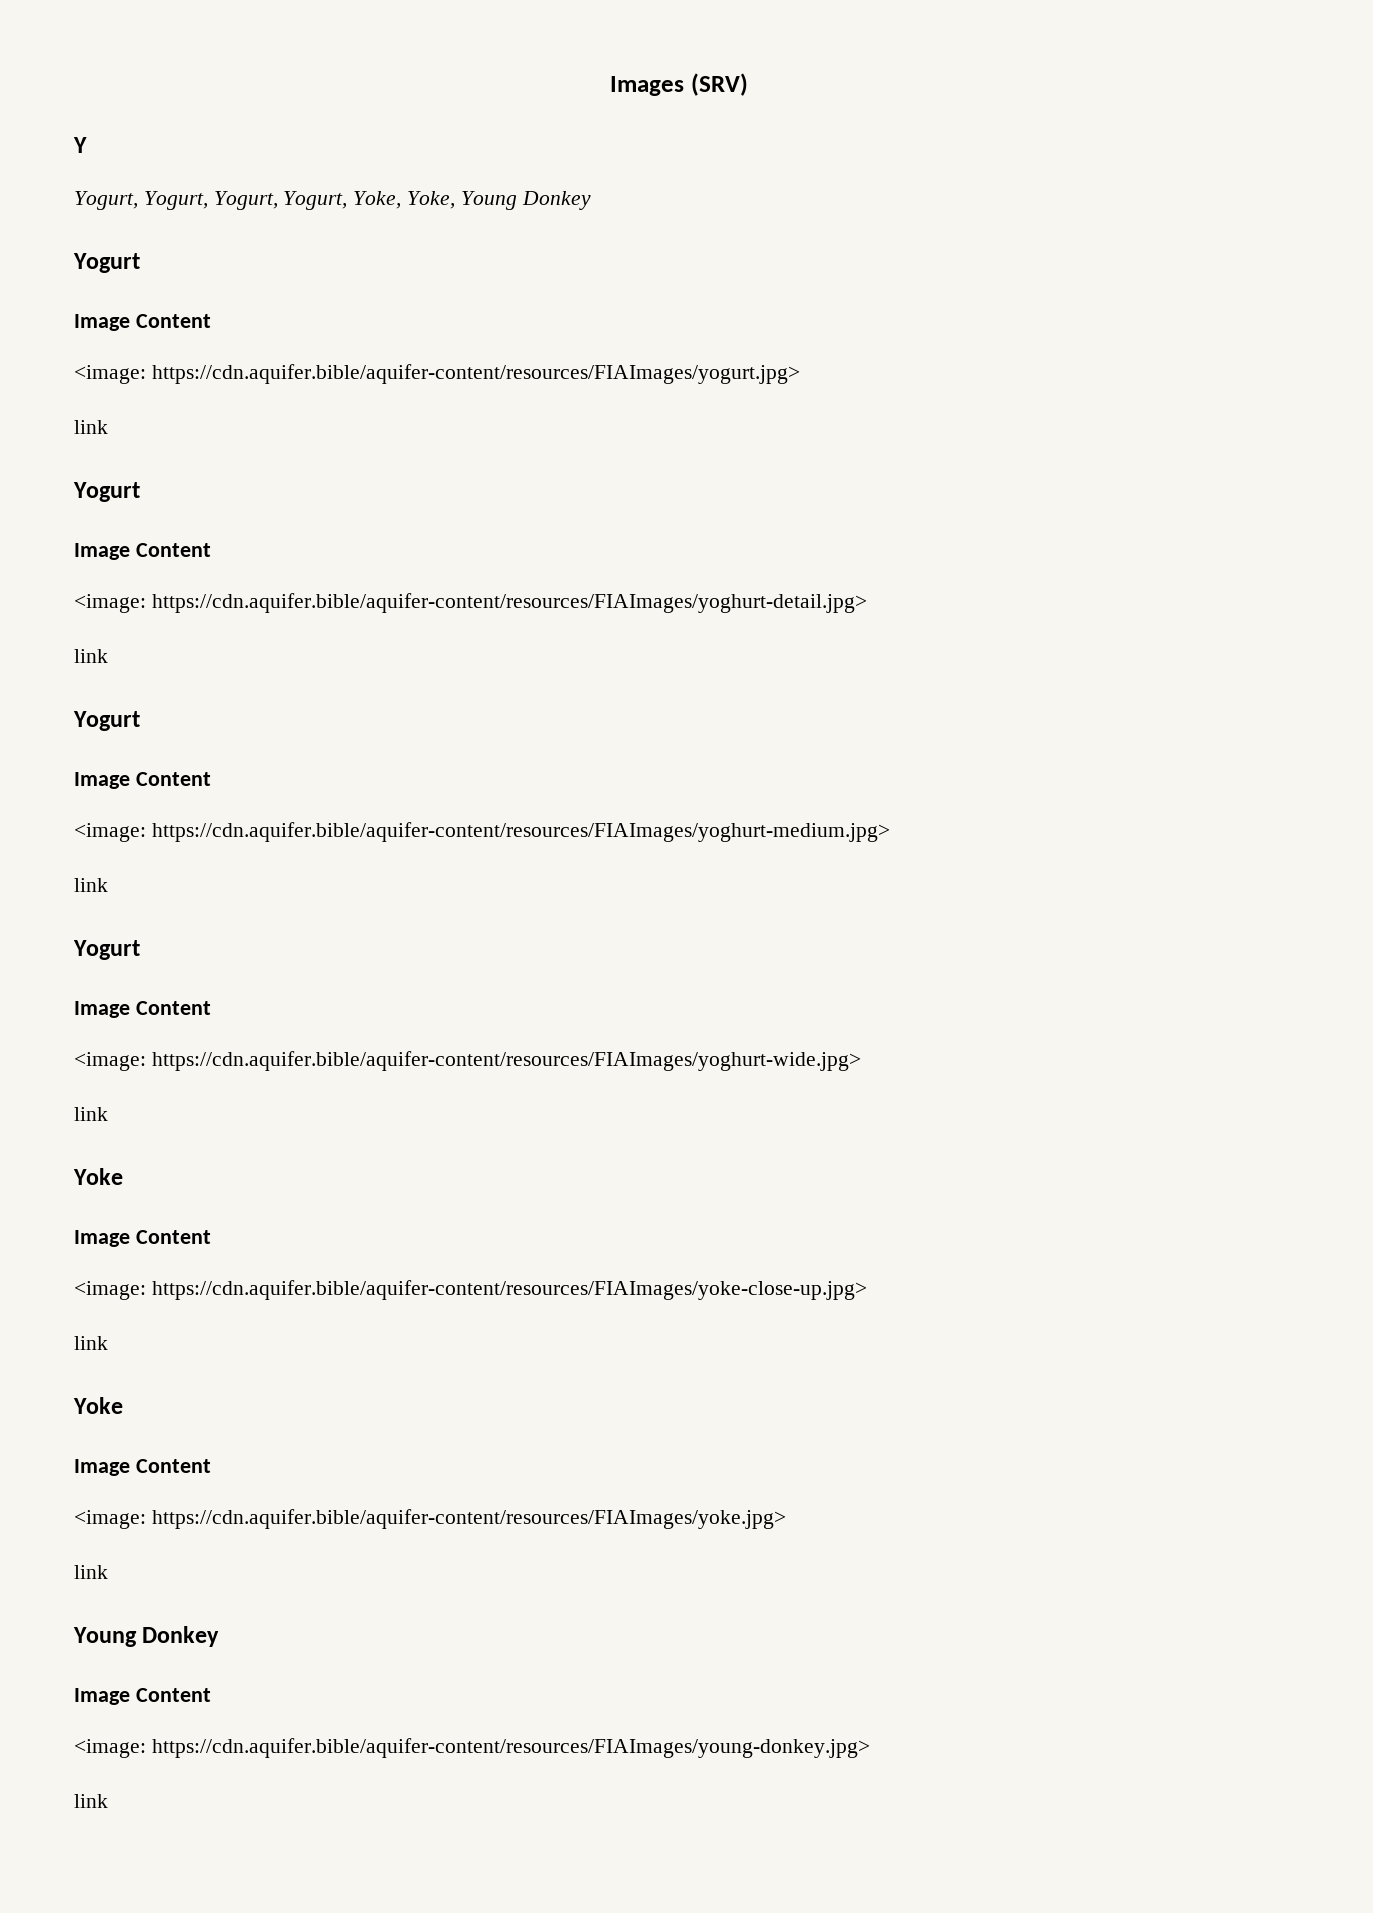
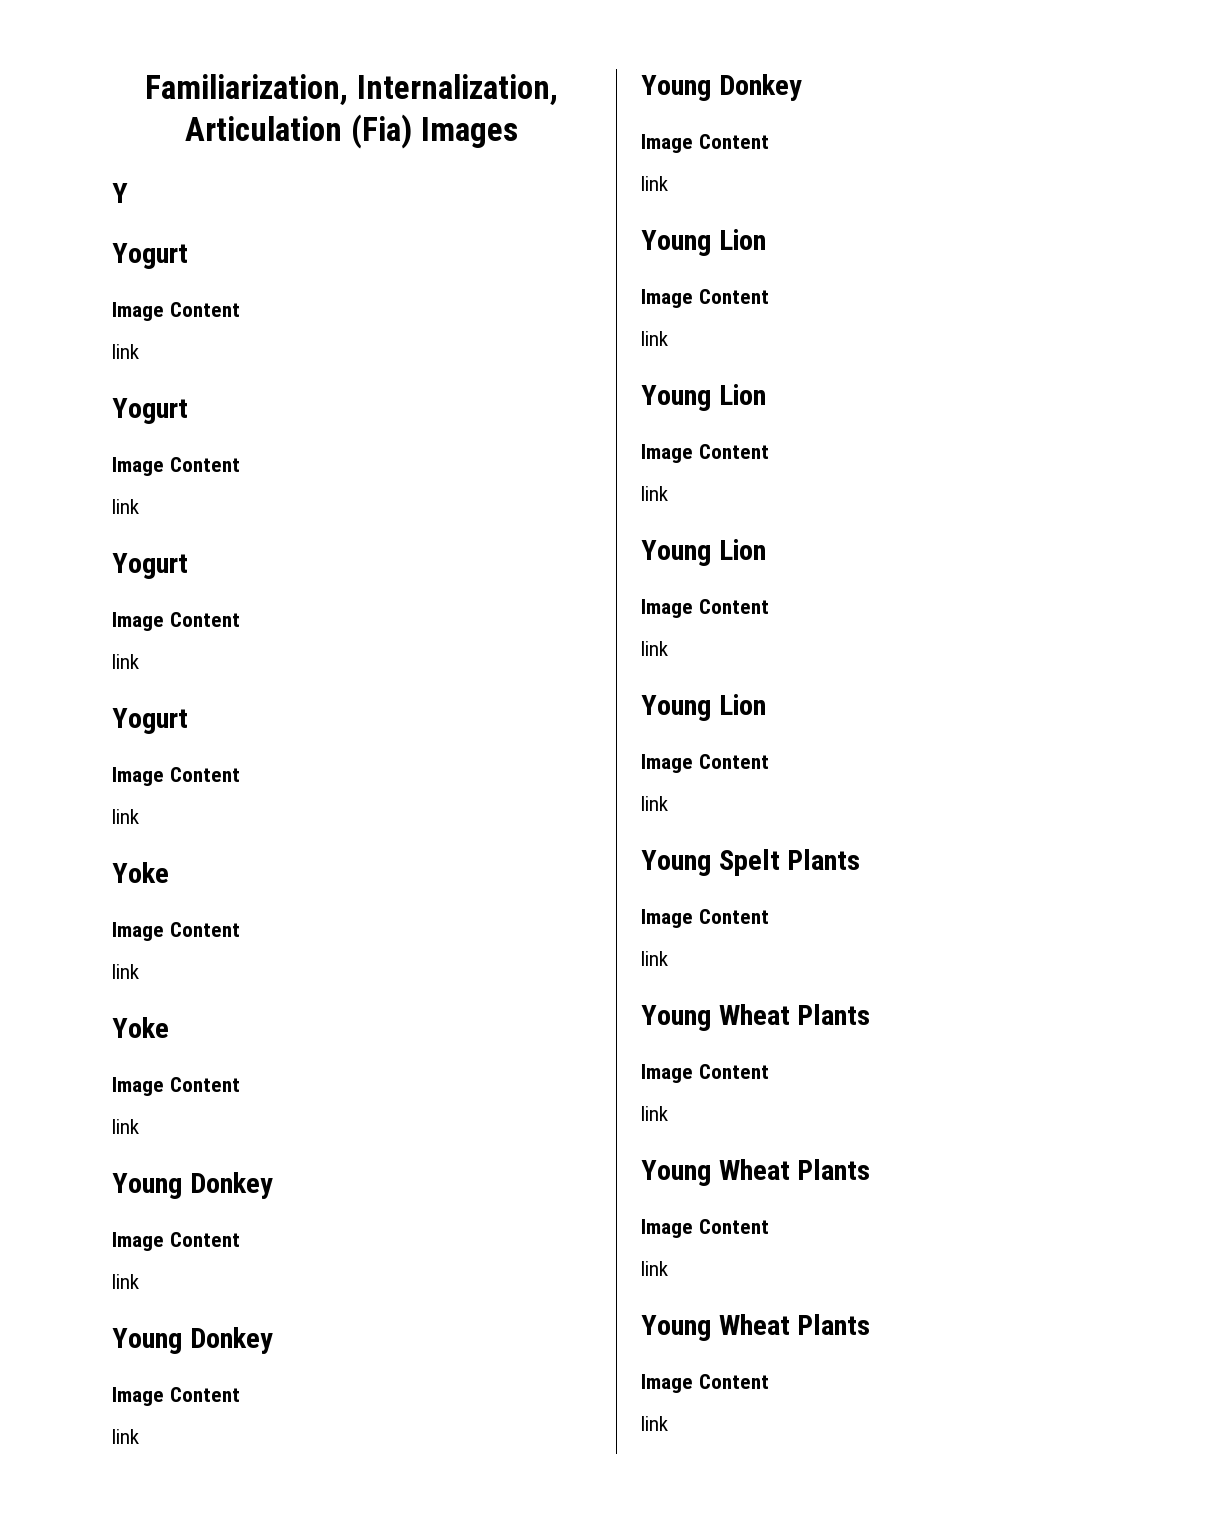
(610, 86) none -> [145,74,558,106] [185,114,412,149] Familiarization, Internalization, Articulation (Fia)
[690,73,748,96] (SRV) -> (518, 132) none
[74,191,591,210] [73,253,140,273] [74,314,211,331] [74,364,800,384] [74,420,108,434] [73,482,140,502] [74,543,211,560] [74,593,867,613] [74,649,108,663] [73,711,140,731] [74,772,211,789] [74,822,890,842] [74,878,108,892] [73,940,140,960] [74,1001,211,1018] [74,1051,861,1071] [74,1107,108,1121] [73,1168,123,1185] [74,1230,211,1247] [74,1280,867,1300] [74,1336,108,1350] [73,1397,123,1414] [74,1459,211,1476] [74,1509,786,1529] [74,1565,108,1579] [73,1626,220,1647] [74,1688,211,1705] [74,1738,870,1758] // Yogurt, Yogurt, Yogurt, Yogurt, Yoke, Yoke, Young Donkey // Yogurt // Image Content // <image: https://cdn.aquifer.bible/aquifer-content/resources/FIAImages/yogurt.jpg> // link // Yogurt // Image Content // <image: https://cdn.aquifer.bible/aquifer-content/resources/FIAImages/yoghurt-detail.jpg> // link // Yogurt // Image Content // <image: https://cdn.aquifer.bible/aquifer-content/resources/FIAImages/yoghurt-medium.jpg> // link // Yogurt // Image Content // <image: https://cdn.aquifer.bible/aquifer-content/resources/FIAImages/yoghurt-wide.jpg> // link // Yoke // Image Content // <image: https://cdn.aquifer.bible/aquifer-content/resources/FIAImages/yoke-close-up.jpg> // link // Yoke // Image Content // <image: https://cdn.aquifer.bible/aquifer-content/resources/FIAImages/yoke.jpg> // link // Young Donkey // Image Content // <image: https://cdn.aquifer.bible/aquifer-content/resources/FIAImages/young-donkey.jpg> -> [112,243,188,269] [112,302,240,321] [112,344,139,359] [112,398,188,424] [112,457,240,476] [112,499,139,514] [112,553,188,579] [112,612,240,631] [112,654,139,669] [112,708,188,734] [112,767,240,786] [112,809,139,824] [112,862,169,883] [112,922,240,941] [112,964,139,979] [112,1017,169,1038] [112,1077,240,1096] [112,1119,139,1134] [112,1172,273,1199] [112,1232,240,1251] [112,1274,139,1289] [112,1327,273,1354] [112,1387,240,1406] [112,1429,139,1444] [641,74,802,101] [641,134,769,153] [641,176,668,191] [641,229,766,256] [641,289,769,308] [641,331,668,346] [641,384,766,411] [641,444,769,463] [641,486,668,501] [641,539,766,566] [641,599,769,618] [641,641,668,656] [641,694,766,721] [641,754,769,773] [641,796,668,811] [641,849,861,876] [641,909,769,928] [641,951,668,966] [641,1004,871,1031] [641,1064,769,1083] [641,1106,668,1121] [641,1159,871,1186] [641,1219,769,1238] [641,1261,668,1276] [641,1314,871,1341] [641,1374,769,1393] // Yogurt // Image Content // link // Yogurt // Image Content // link // Yogurt // Image Content // link // Yogurt // Image Content // link // Yoke // Image Content // link // Yoke // Image Content // link // Young Donkey // Image Content // link // Young Donkey // Image Content // link // Young Donkey // Image Content // link // Young Lion // Image Content // link // Young Lion // Image Content // link // Young Lion // Image Content // link // Young Lion // Image Content // link // Young Spelt Plants // Image Content // link // Young Wheat Plants // Image Content // link // Young Wheat Plants // Image Content // link // Young Wheat Plants // Image Content

